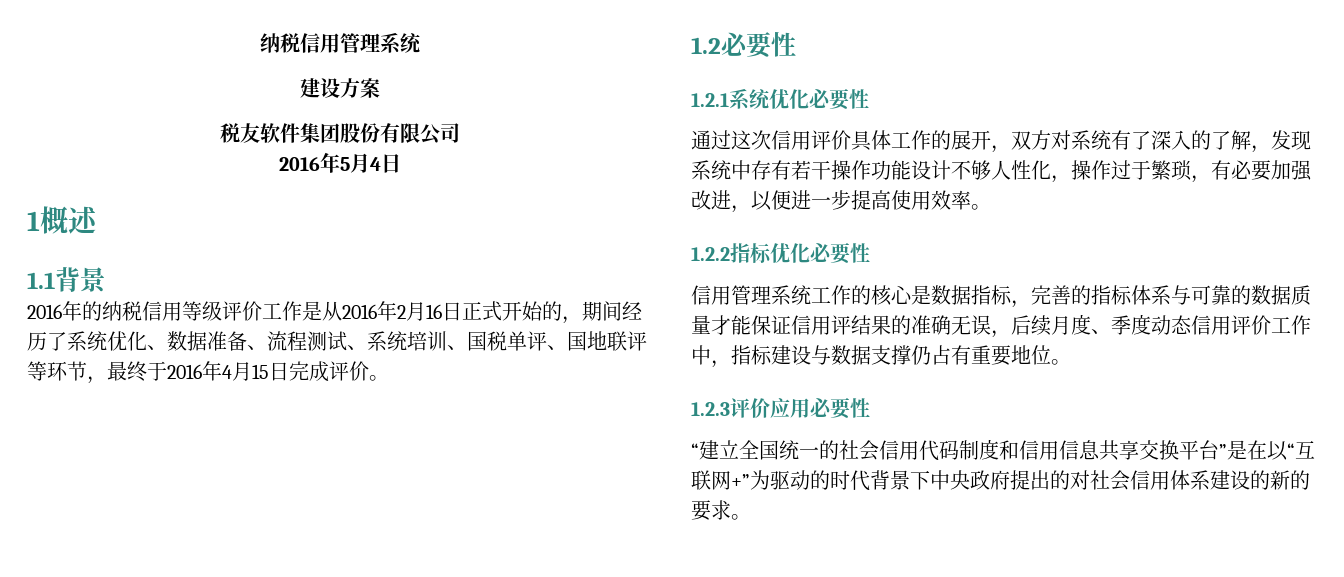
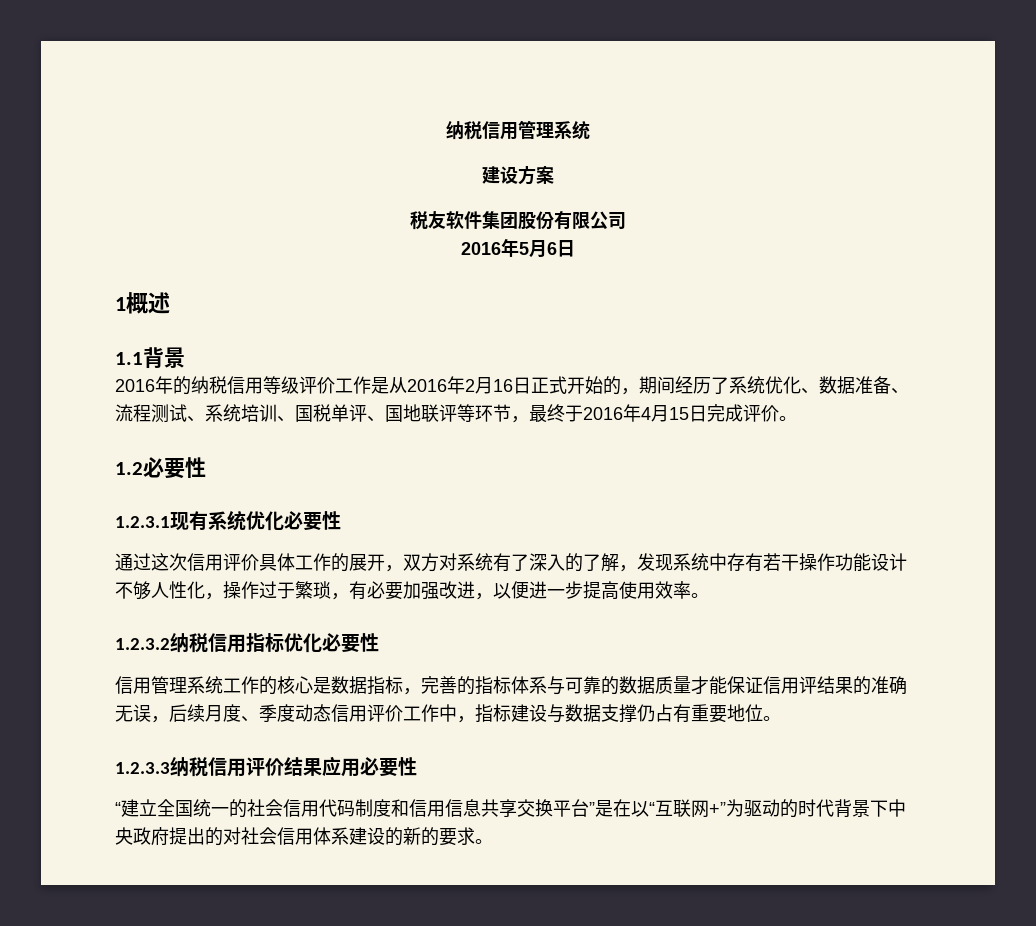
[370,157,381,171] 4 -> [547,242,557,255] 6
[691,93,729,107] 1.2.1 -> [115,511,208,531] 1.2.3.1现有
[691,247,730,261] 1.2.2 -> [115,633,246,653] 1.2.3.2纳税信用
[691,398,770,418] 1.2.3评价 -> [115,757,322,777] 1.2.3.3纳税信用评价结果

